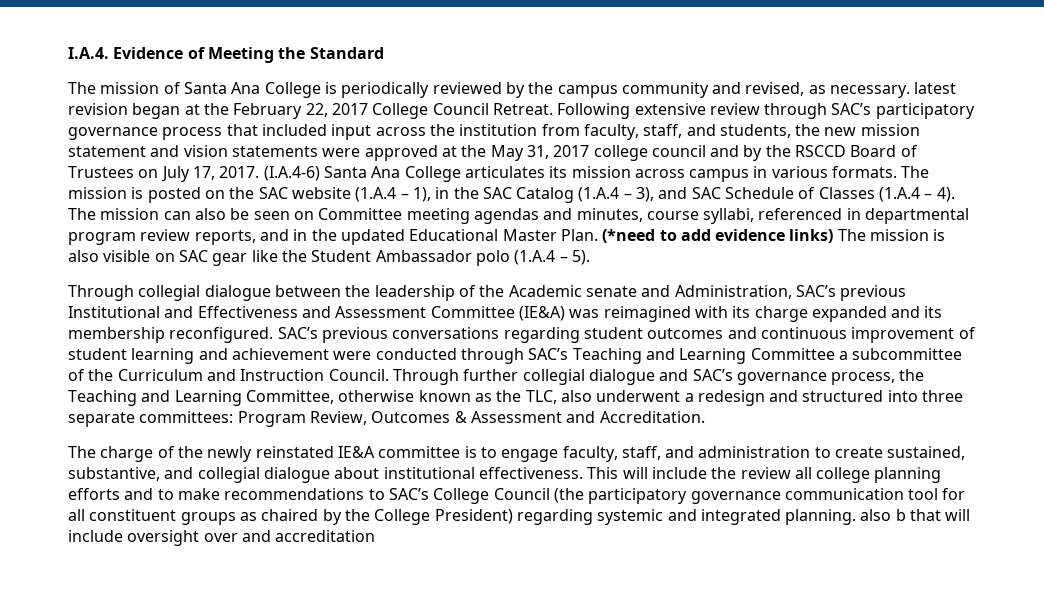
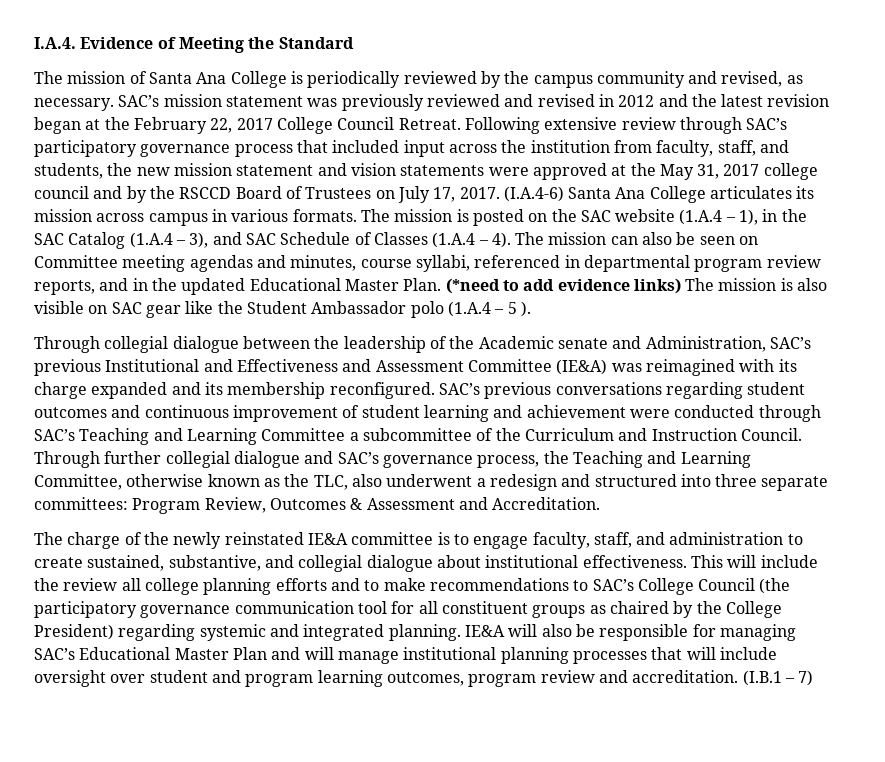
(911, 91) none -> [118,94,717,111] SAC’s mission statement was previously reviewed and revised in 2012 and the
[571,250,590,265] 5). -> [507,301,531,317] 5 ).
[860,509,906,521] also b -> [464,624,796,641] [34,647,647,664] IE&A will also be responsible for managing SAC’s Educational Master Plan and will manage institutional planning processes
[241,530,376,542] and accreditation -> [149,670,814,687] student and program learning outcomes, program review and accreditation. (I.B.1 – 7)

